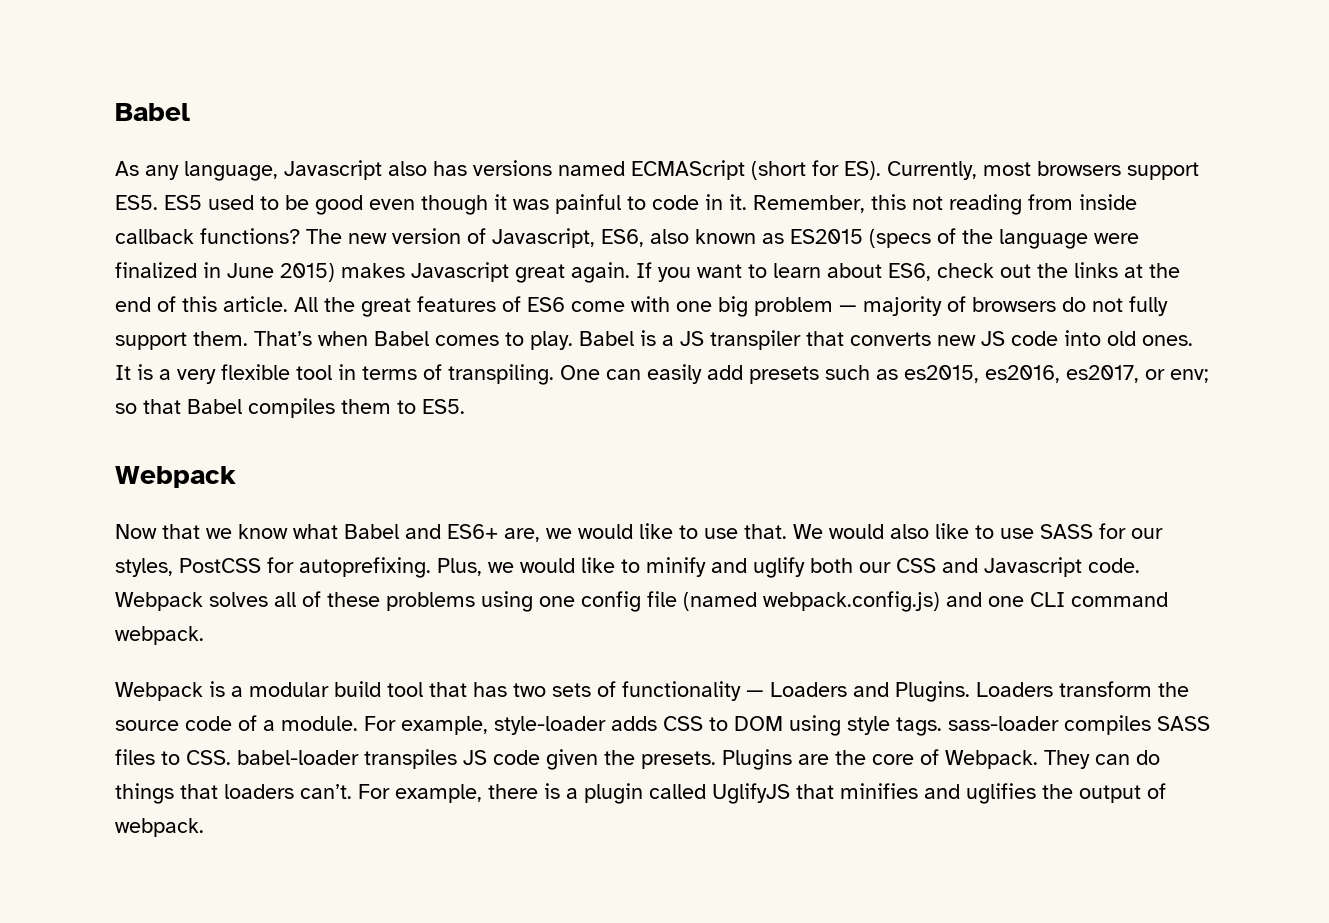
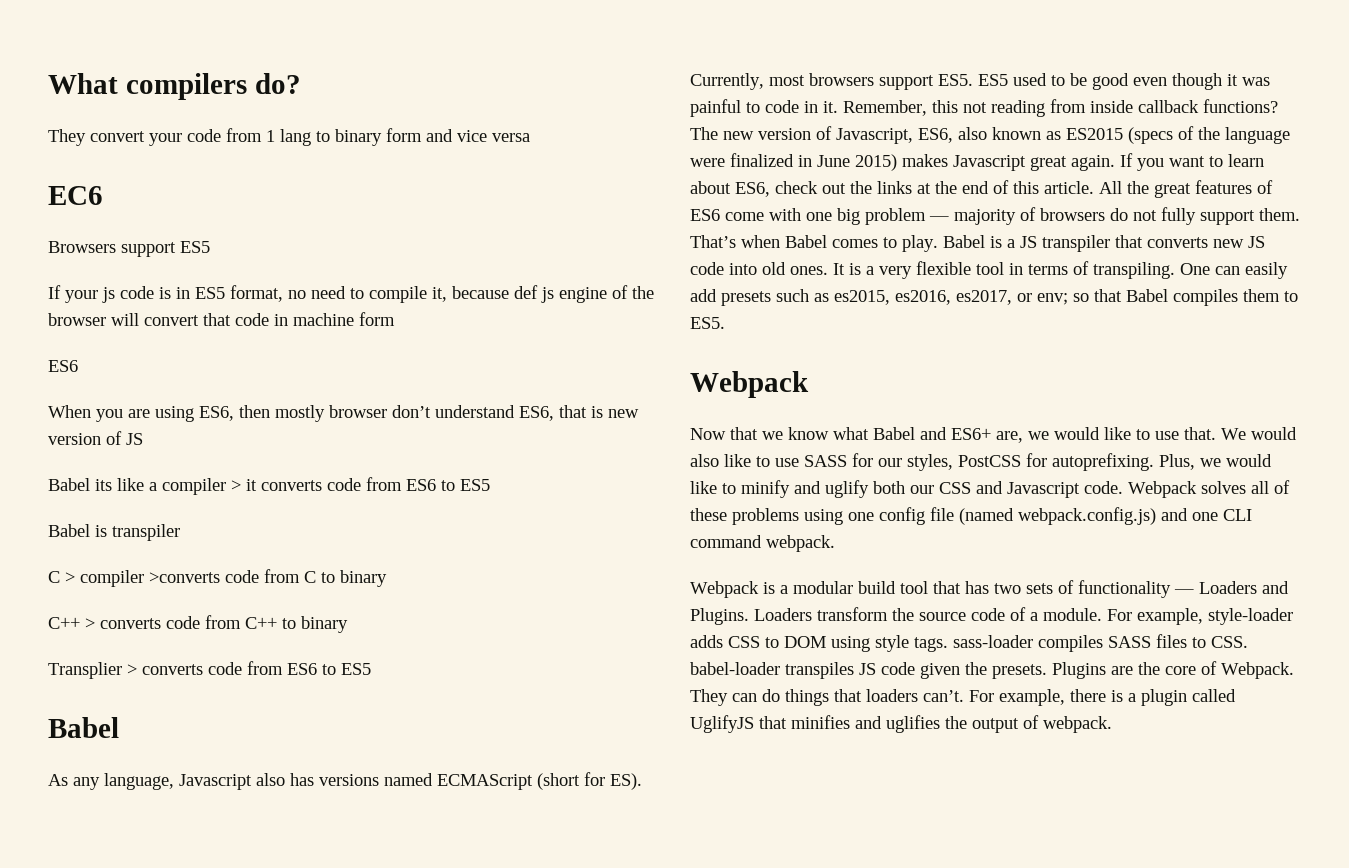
(115, 112) none -> [48,73,301,100] [48,128,530,146] [48,186,103,205] [48,241,210,257] [48,285,654,303] [48,312,395,326] [48,360,78,372] [48,405,639,422] [48,431,143,445] [48,477,490,495] [48,524,180,541] [48,569,387,587] [48,615,348,633] [48,661,371,679] What compilers do? // They convert your code from 1 lang to binary form and vice versa // EC6 // Browsers support ES5 // If your js code is in ES5 format, no need to compile it, because def js engine of the browser will convert that code in machine form // ES6 // When you are using ES6, then mostly browser don’t understand ES6, that is new version of JS // Babel its like a compiler > it converts code from ES6 to ES5 // Babel is transpiler // C > compiler >converts code from C to binary // C++ > converts code from C++ to binary // Transplier > converts code from ES6 to ES5 //

